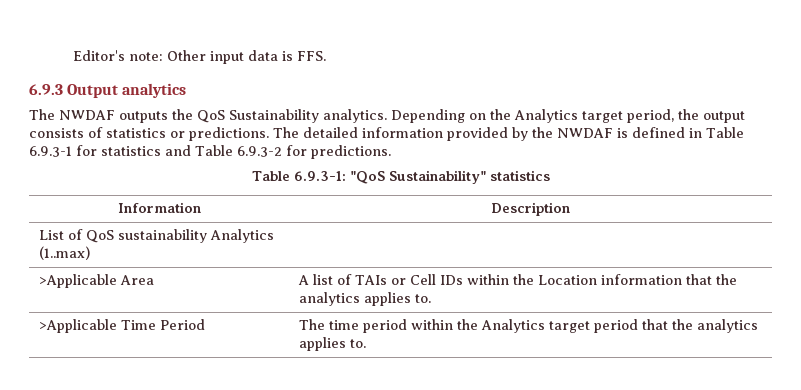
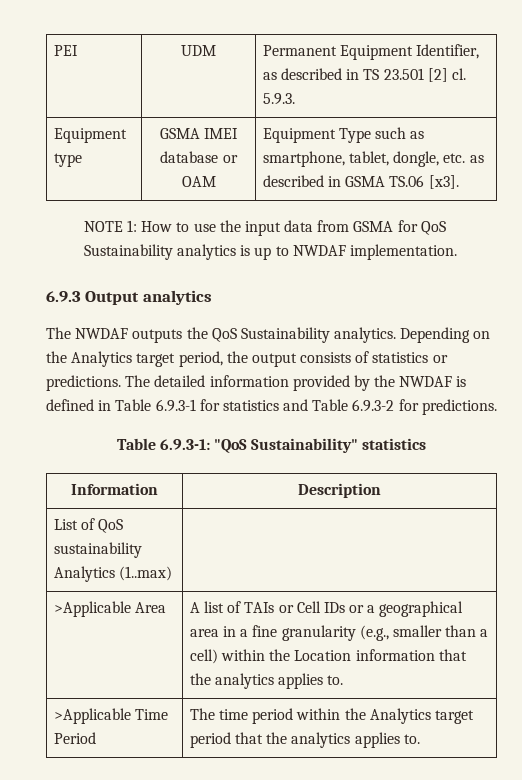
[72,50,326,64] Editor's note: Other input data is FFS. -> [53,45,78,56] [181,45,216,56] [262,44,480,60] [262,68,466,82] [262,93,295,105] [53,128,127,143] [53,153,82,167] [159,128,239,139] [160,151,238,163] [181,176,216,187] [262,127,425,143] [262,151,484,167] [262,175,459,189] [83,220,446,236] [83,244,457,260] PEI | UDM | Permanent Equipment Identifier, as described in TS 23.501 [2] cl. 5.9.3. // Equipment type | GSMA IMEI database or OAM | Equipment Type such as smartphone, tablet, dongle, etc. as described in GSMA TS.06 [x3]. // NOTE 1: How to use the input data from GSMA for QoS Sustainability analytics is up to NWDAF implementation.
(463, 280) none -> [349,601,464,617] [189,625,489,641] [189,649,218,664] or a geographical area in a fine granularity (e.g., smaller than a cell)

